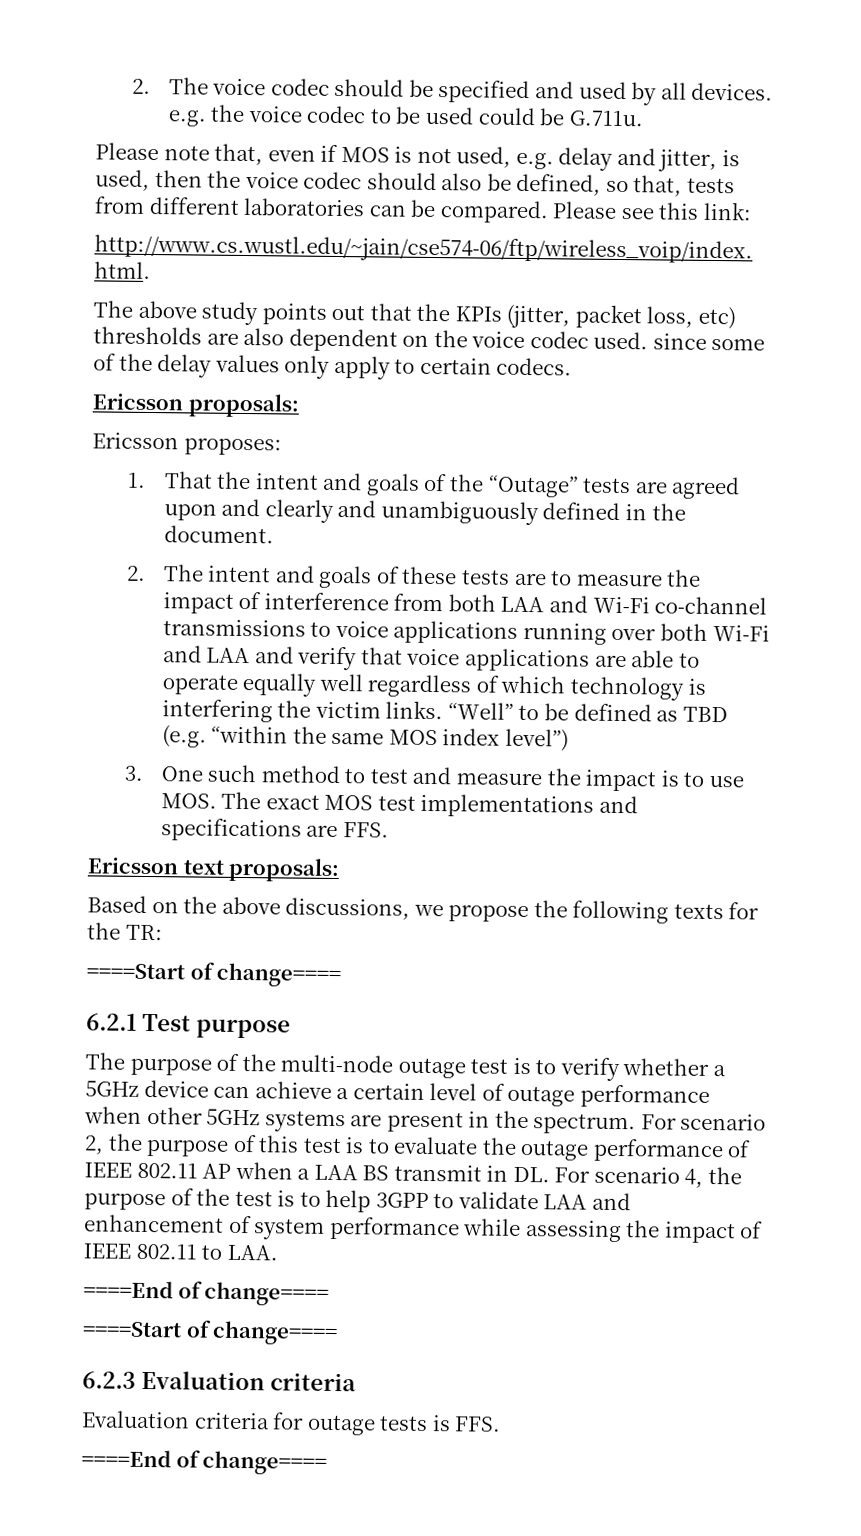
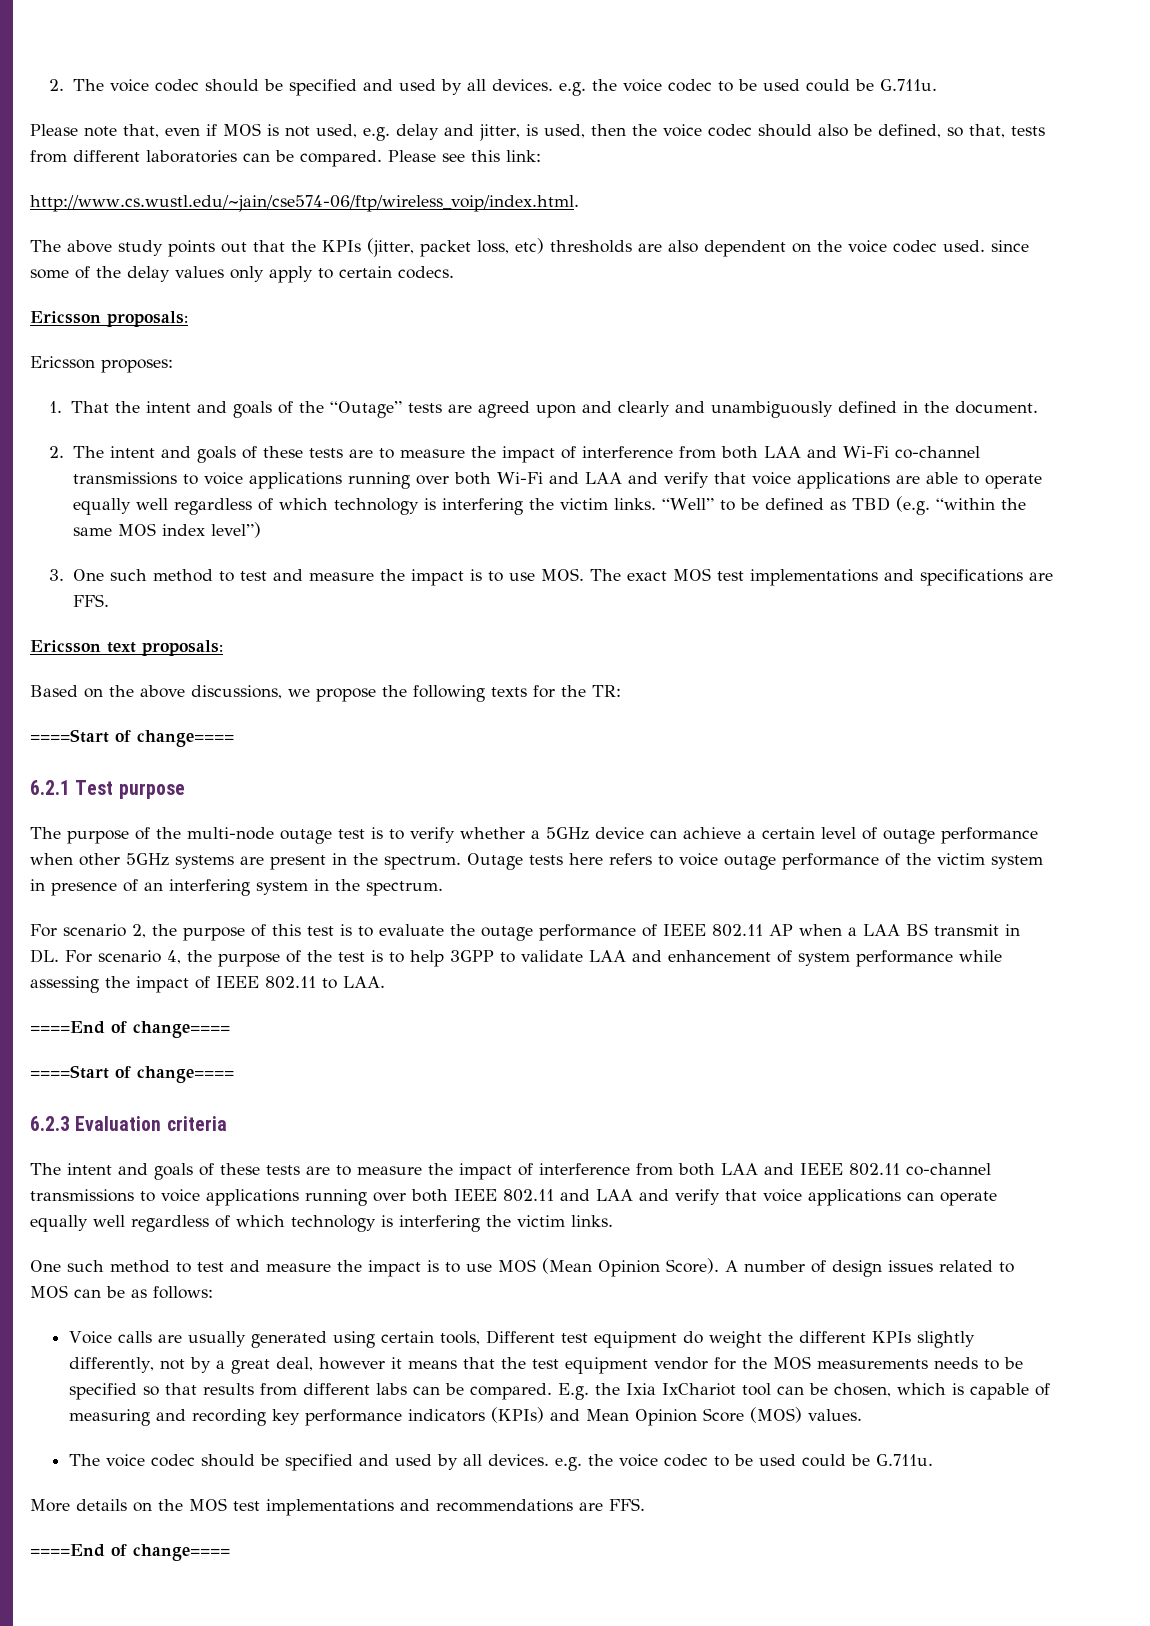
(637, 1124) none -> [467,853,1043,870] [30,879,443,896] Outage tests here refers to voice outage performance of the victim system in presence of an interfering system in the spectrum. //
[81,1410,451,1436] Evaluation criteria for outage tests is -> [30,1163,991,1180] [30,1189,997,1206] [30,1215,613,1232] [30,1258,1014,1277] [30,1285,213,1299] [68,1330,975,1348] [68,1356,1023,1374] [68,1383,1050,1400] [68,1407,862,1426] [68,1454,933,1471] [30,1498,603,1516] The intent and goals of these tests are to measure the impact of interference from both LAA and IEEE 802.11 co-channel transmissions to voice applications running over both IEEE 802.11 and LAA and verify that voice applications can operate equally well regardless of which technology is interfering the victim links. // One such method to test and measure the impact is to use MOS (Mean Opinion Score). A number of design issues related to MOS can be as follows: // Voice calls are usually generated using certain tools, Different test equipment do weight the different KPIs slightly differently, not by a great deal, however it means that the test equipment vendor for the MOS measurements needs to be specified so that results from different labs can be compared. E.g. the Ixia IxChariot tool can be chosen, which is capable of measuring and recording key performance indicators (KPIs) and Mean Opinion Score (MOS) values. // The voice codec should be specified and used by all devices. e.g. the voice codec to be used could be G.711u. // More details on the MOS test implementations and recommendations are

